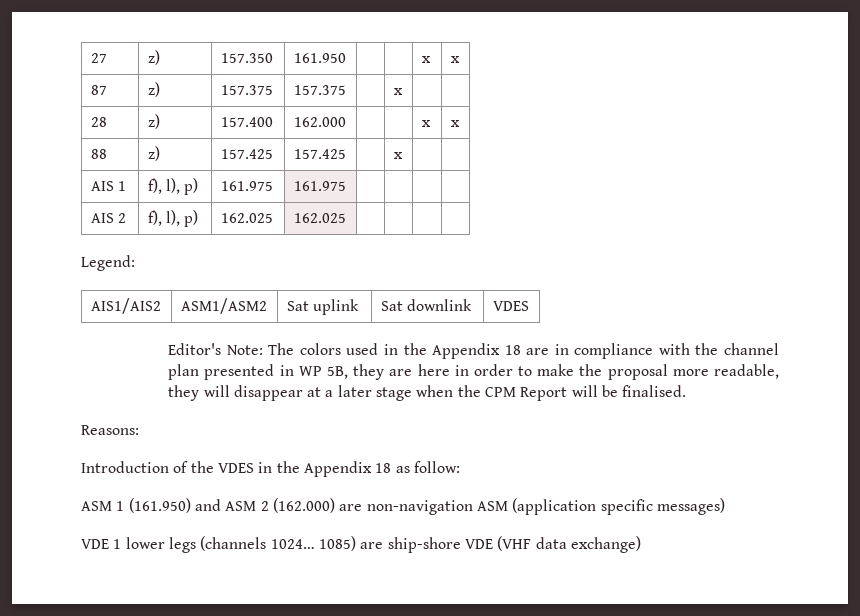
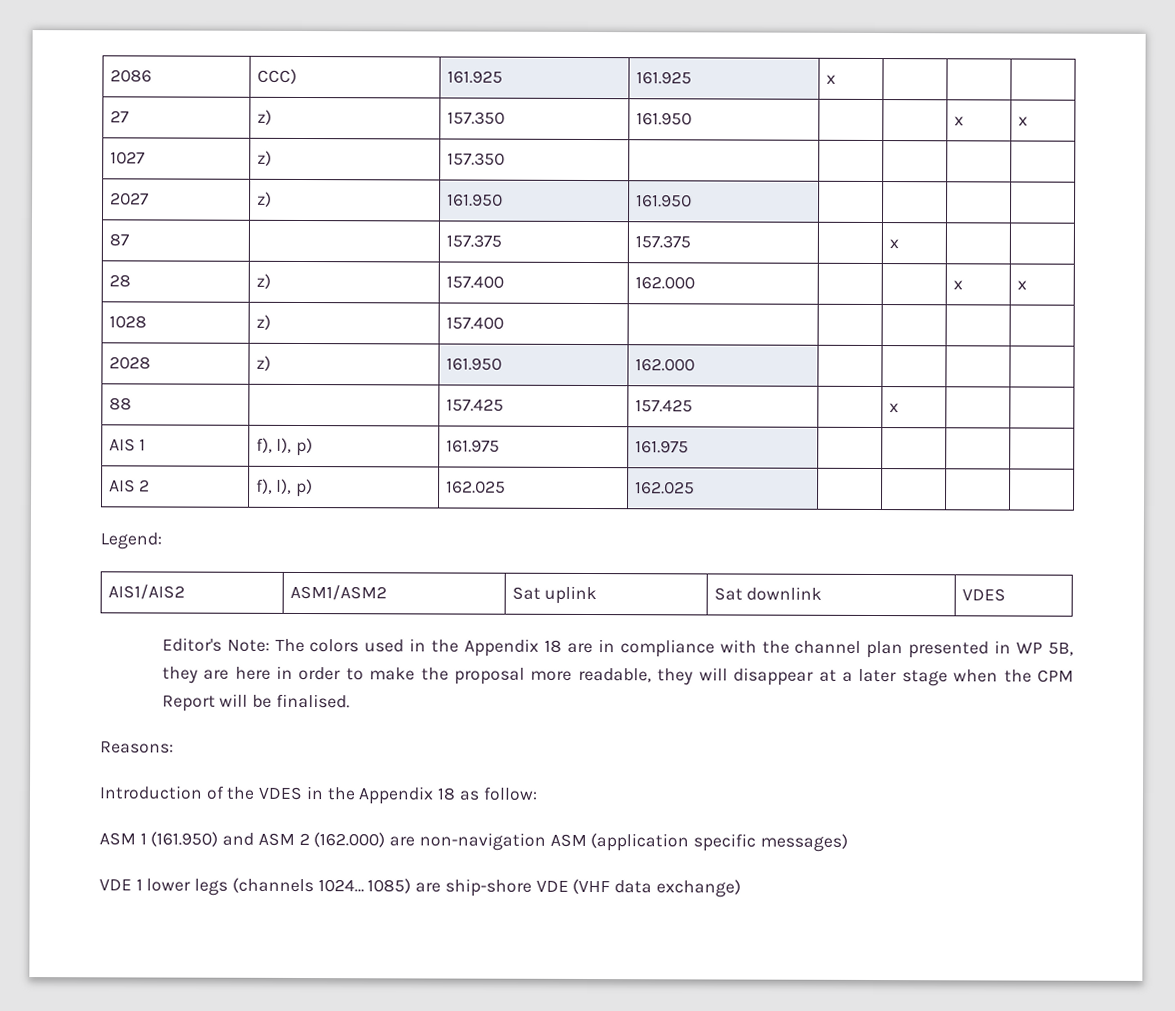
(90, 58) none -> [109,69,152,83] [256,68,297,84] [446,70,503,84] [635,71,692,85] [825,74,836,84] 2086 | CCC) | 161.925 | 161.925 | x | | | //
(460, 59) none -> [109,151,145,165] [256,150,272,166] [446,152,505,166] [109,192,149,206] [256,191,272,207] [446,193,503,207] [635,194,692,208] // 1027 | z) | 157.350 | | | | | // 2027 | z) | 161.950 | 161.950 | | | |
[147,82,160,97] z) -> (129, 240) none
(460, 123) none -> [108,315,147,329] [255,314,271,330] [445,316,504,330] [108,356,151,370] [255,355,271,371] [445,357,502,371] [634,358,695,372] // 1028 | z) | 157.400 | | | | | // 2028 | z) | 161.950 | 162.000 | | | |
[147,146,160,161] z) -> (132, 404) none

